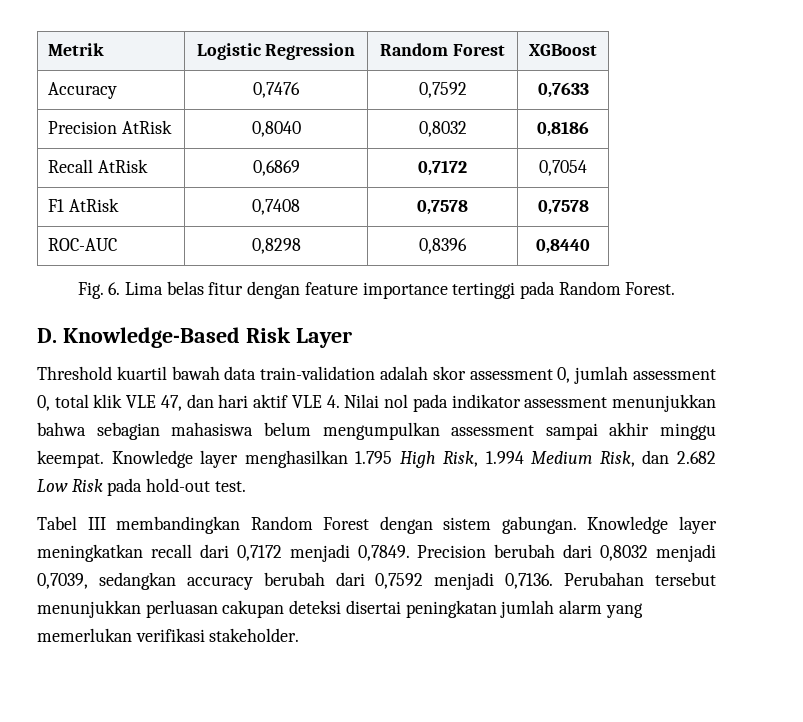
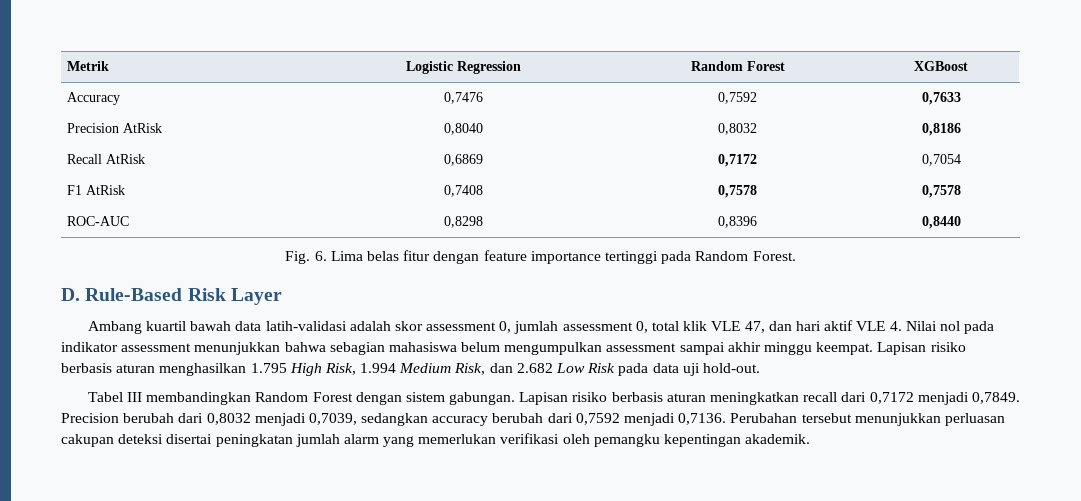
[62,327,240,348] Knowledge-Based -> [85,288,183,301] Rule-Based
[37,366,112,380] Threshold -> [87,321,142,334] Ambang
[260,366,376,380] train-validation -> [265,321,347,331] latih-validasi
[111,450,239,468] Knowledge layer -> [877,342,966,355] [61,363,156,373] Lapisan risiko berbasis aturan
[146,478,246,492] hold-out test. -> [652,363,760,376] data uji hold-out.
[587,516,717,534] Knowledge layer -> [519,392,706,405] Lapisan risiko berbasis aturan
[209,628,300,642] stakeholder. -> [562,434,811,447] oleh pemangku kepentingan akademik.

